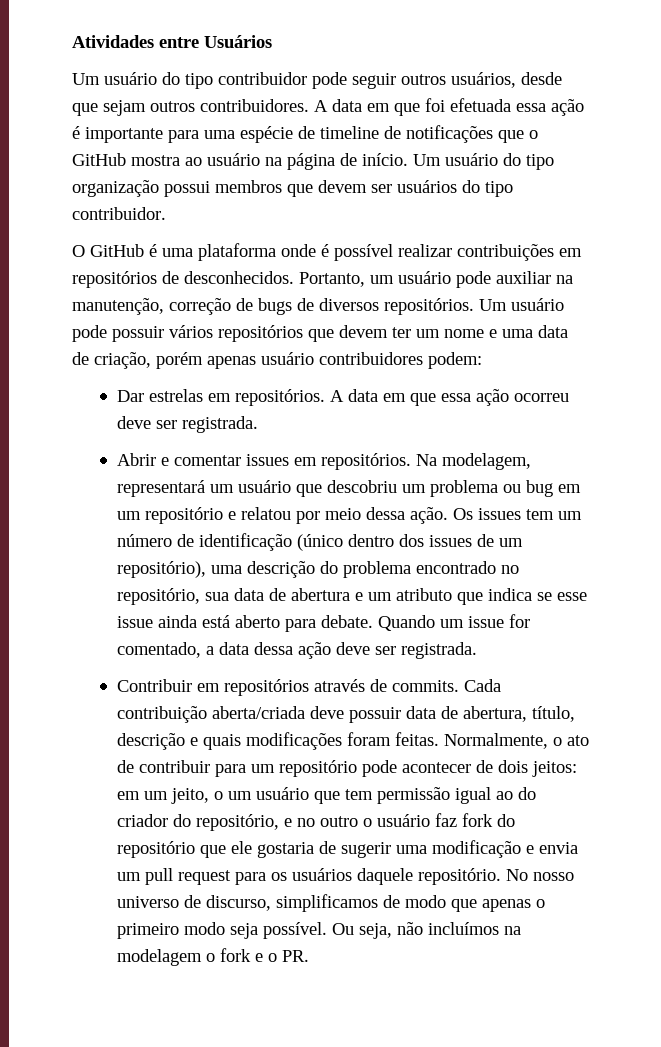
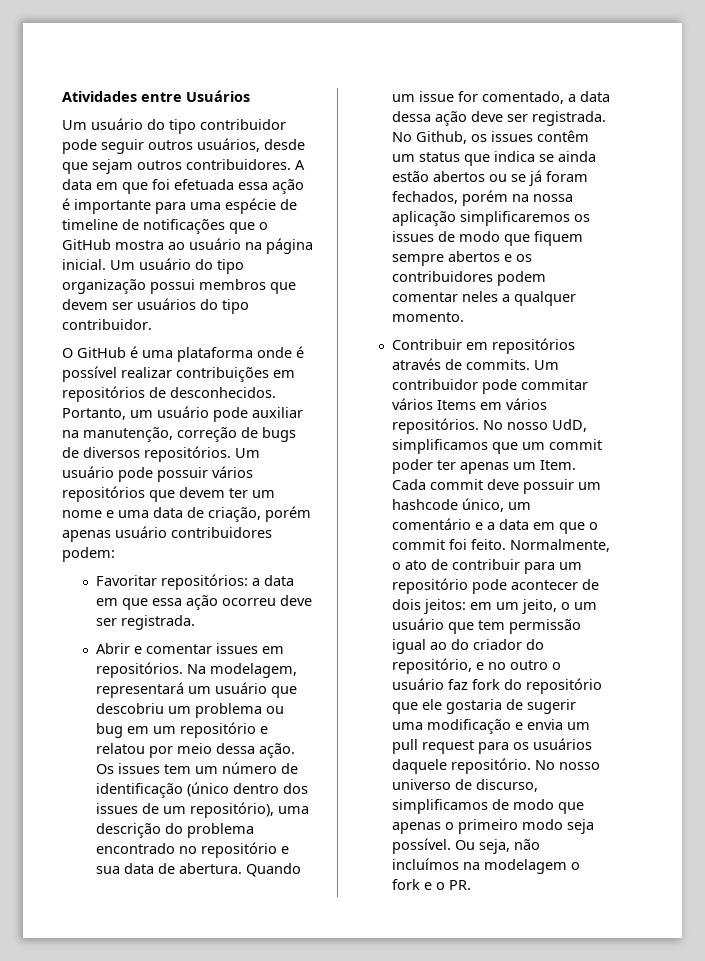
[340,153,408,166] de início. -> [62,259,106,270] inicial.
[116,389,344,406] Dar estrelas em repositórios. A -> [96,574,261,590] Favoritar repositórios: a
[116,588,200,605] repositório, -> [201,842,290,858] repositório e
[290,588,587,605] [116,615,373,632] abertura e um atributo que indica se esse issue ainda está aberto para debate. -> [179,863,243,874] abertura.
(477, 650) none -> [392,130,590,144] [392,151,597,166] [392,170,589,186] [392,190,574,206] [392,211,591,226] [392,231,584,246] [392,251,533,266] [392,271,547,286] [392,291,577,306] [392,312,465,322] No Github, os issues contêm um status que indica se ainda estão abertos ou se já foram fechados, porém na nossa aplicação simplificaremos os issues de modo que fiquem sempre abertos e os contribuidores podem comentar neles a qualquer momento.
[463,679,501,692] [116,706,575,723] [116,732,439,750] Cada contribuição aberta/criada deve possuir data de abertura, título, descrição e quais modificações foram feitas. -> [534,360,560,370] [392,379,589,394] [392,398,548,410] [392,418,588,434] [392,439,603,454] [392,459,577,474] [392,479,602,494] [392,498,532,512] [392,518,599,534] [392,539,507,550] Um contribuidor pode commitar vários Items em vários repositórios. No nosso UdD, simplificamos que um commit poder ter apenas um Item. Cada commit deve possuir um hashcode único, um comentário e a data em que o commit foi feito.

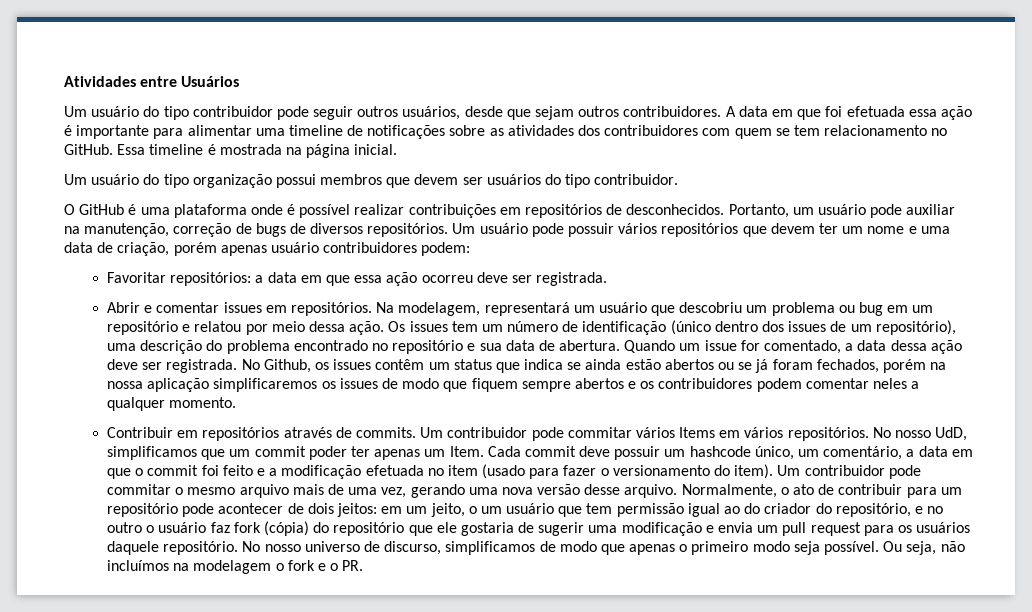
[190,198,297,214] [62,219,268,234] [62,238,241,250] uma espécie de timeline de notificações que o GitHub mostra ao usuário -> [187,125,948,139] [64,144,282,155] alimentar uma timeline de notificações sobre as atividades dos contribuidores com quem se tem relacionamento no GitHub. Essa timeline é mostrada
(106, 264) none -> (398, 149) //
[392,518,484,530] comentário e -> [823,446,903,460] comentário,
[471,539,507,550] feito. -> [222,464,921,479] [107,484,678,498] feito e a modificação efetuada no item (usado para fazer o versionamento do item). Um contribuidor pode commitar o mesmo arquivo mais de uma vez, gerando uma nova versão desse arquivo.
(501, 684) none -> [263,521,309,536] (cópia)

